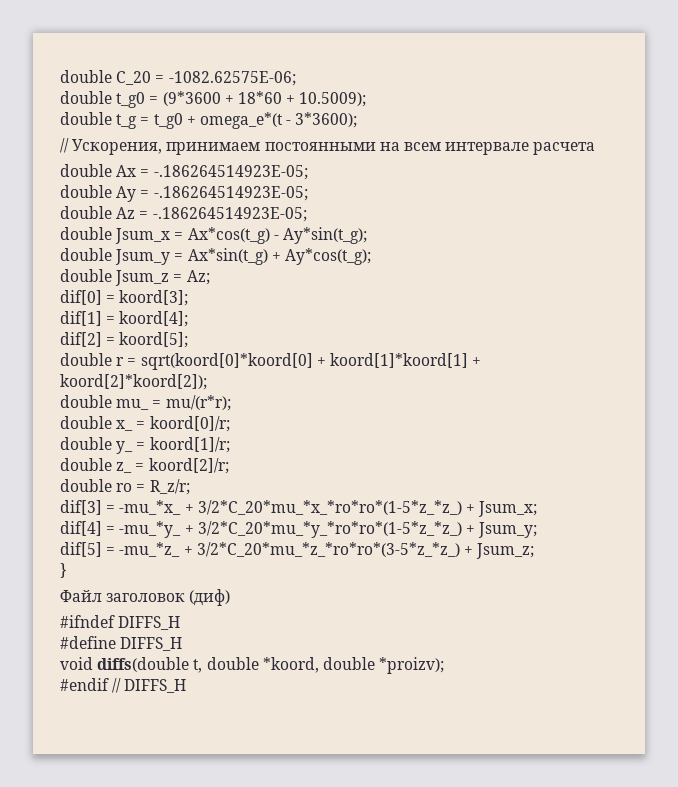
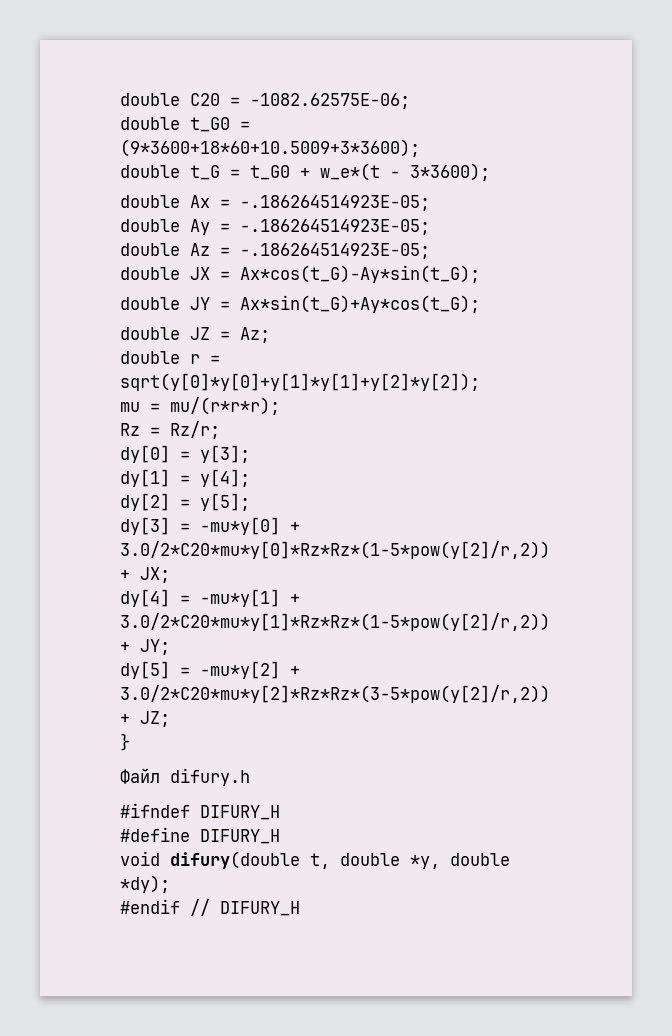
[60,70,152,85] double C_20 -> [120,93,220,106] double C20
[116,91,367,108] [60,112,358,129] [60,138,596,155] t_g0 = (9*3600 + 18*60 + 10.5009); // double t_g = t_g0 + omega_e*(t - 3*3600); // // Ускорения, принимаем постоянными на всем интервале расчета -> [190,117,250,132] [120,139,420,157] [120,163,490,181] t_G0 = (9*3600+18*60+10.5009+3*3600); // double t_G = t_G0 + w_e*(t - 3*3600);
[115,227,367,244] [60,248,371,265] [60,269,170,286] Jsum_x = Ax*cos(t_g) - Ay*sin(t_g); // double Jsum_y = Ax*sin(t_g) + Ay*cos(t_g); // double Jsum_z -> [190,265,480,283] [120,295,480,313] [120,327,210,340] JX = Ax*cos(t_G)-Ay*sin(t_G); // double JY = Ax*sin(t_G)+Ay*cos(t_G); // double JZ
[60,290,189,306] [60,311,189,327] [60,332,189,348] [60,353,482,370] [60,374,207,390] [60,395,231,411] [60,416,230,432] [60,437,230,454] [60,458,229,474] [60,479,190,495] [60,500,538,517] [60,521,538,538] [60,542,535,559] dif[0] = koord[3]; // dif[1] = koord[4]; // dif[2] = koord[5]; // double r = sqrt(koord[0]*koord[0] + koord[1]*koord[1] + koord[2]*koord[2]); // double mu_ = mu/(r*r); // double x_ = koord[0]/r; // double y_ = koord[1]/r; // double z_ = koord[2]/r; // double ro = R_z/r; // dif[3] = -mu_*x_ + 3/2*C_20*mu_*x_*ro*ro*(1-5*z_*z_) + Jsum_x; // dif[4] = -mu_*y_ + 3/2*C_20*mu_*y_*ro*ro*(1-5*z_*z_) + Jsum_y; // dif[5] = -mu_*z_ + 3/2*C_20*mu_*z_*ro*ro*(3-5*z_*z_) + Jsum_z; -> [120,351,220,364] [120,373,480,391] [120,397,280,415] [120,421,220,439] [120,445,250,463] [120,469,250,487] [120,493,250,511] [120,517,300,535] [120,541,550,559] [120,567,170,583] [120,589,300,607] [120,613,550,631] [120,639,170,655] [120,661,300,679] [120,685,550,703] [120,711,170,727] double r = sqrt(y[0]*y[0]+y[1]*y[1]+y[2]*y[2]); // mu = mu/(r*r*r); // Rz = Rz/r; // dy[0] = y[3]; // dy[1] = y[4]; // dy[2] = y[5]; // dy[3] = -mu*y[0] + 3.0/2*C20*mu*y[0]*Rz*Rz*(1-5*pow(y[2]/r,2)) + JX; // dy[4] = -mu*y[1] + 3.0/2*C20*mu*y[1]*Rz*Rz*(1-5*pow(y[2]/r,2)) + JY; // dy[5] = -mu*y[2] + 3.0/2*C20*mu*y[2]*Rz*Rz*(3-5*pow(y[2]/r,2)) + JZ;
[106,589,231,606] заголовок (диф) -> [170,768,250,786] difury.h
[118,616,181,630] DIFFS_H -> [200,805,280,820] DIFURY_H
[120,637,183,651] DIFFS_H -> [200,829,280,844] DIFURY_H
[97,657,190,672] diffs(double -> [170,851,300,869] difury(double
[262,657,445,674] *koord, double *proizv); -> [410,853,510,869] [120,875,170,893] *y, double *dy);
[124,679,187,693] DIFFS_H -> [220,901,300,916] DIFURY_H

